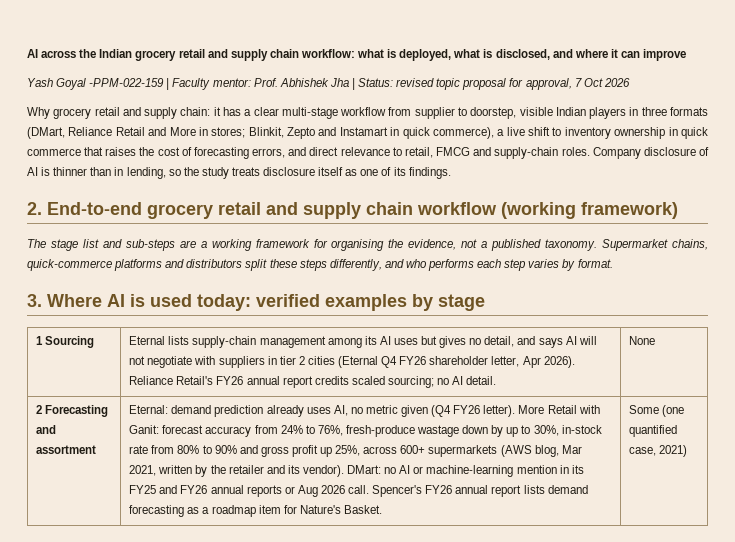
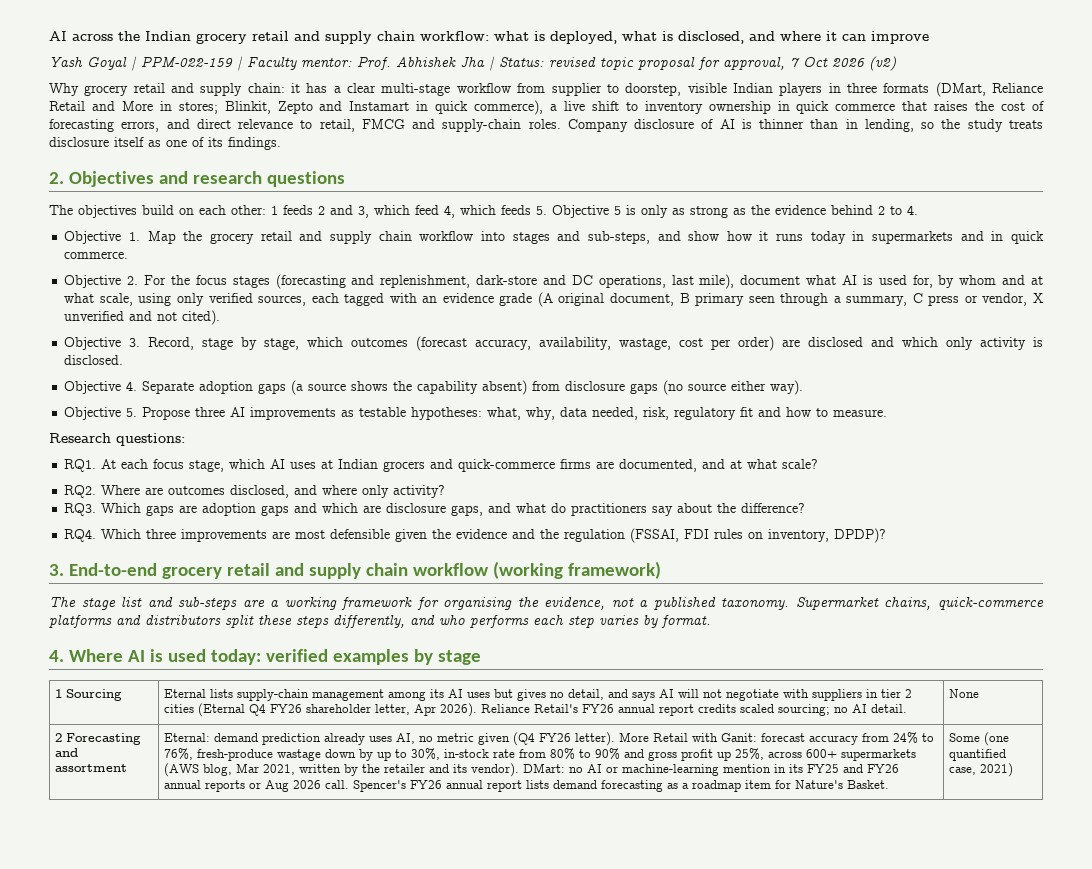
[89,78,165,87] -PPM-022-159 -> [131,56,233,71] | PPM-022-159
(630, 82) none -> [869,56,896,71] (v2)
(42, 208) none -> [68,171,345,187] [49,205,918,218] [64,231,1044,244] [64,251,129,259] [64,274,1044,289] [64,292,1043,307] [64,310,221,325] [64,336,1044,351] [64,355,124,365] [64,380,804,395] [64,407,888,420] [49,433,185,446] [64,459,819,472] [64,485,446,498] [64,503,806,516] [64,528,887,543] [49,564,64,576] Objectives and research questions // The objectives build on each other: 1 feeds 2 and 3, which feed 4, which feeds 5. Objective 5 is only as strong as the evidence behind 2 to 4. // Objective 1. Map the grocery retail and supply chain workflow into stages and sub-steps, and show how it runs today in supermarkets and in quick commerce. // Objective 2. For the focus stages (forecasting and replenishment, dark-store and DC operations, last mile), document what AI is used for, by whom and at what scale, using only verified sources, each tagged with an evidence grade (A original document, B primary seen through a summary, C press or vendor, X unverified and not cited). // Objective 3. Record, stage by stage, which outcomes (forecast accuracy, availability, wastage, cost per order) are disclosed and which only activity is disclosed. // Objective 4. Separate adoption gaps (a source shows the capability absent) from disclosure gaps (no source either way). // Objective 5. Propose three AI improvements as testable hypotheses: what, why, data needed, risk, regulatory fit and how to measure. // Research questions: // RQ1. At each focus stage, which AI uses at Indian grocers and quick-commerce firms are documented, and at what scale? // RQ2. Where are outcomes disclosed, and where only activity? // RQ3. Which gaps are adoption gaps and which are disclosure gaps, and what do practitioners say about the difference? // RQ4. Which three improvements are most defensible given the evidence and the regulation (FSSAI, FDI rules on inventory, DPDP)? // 3.
[27,294,42,307] 3. -> [49,650,64,662] 4.

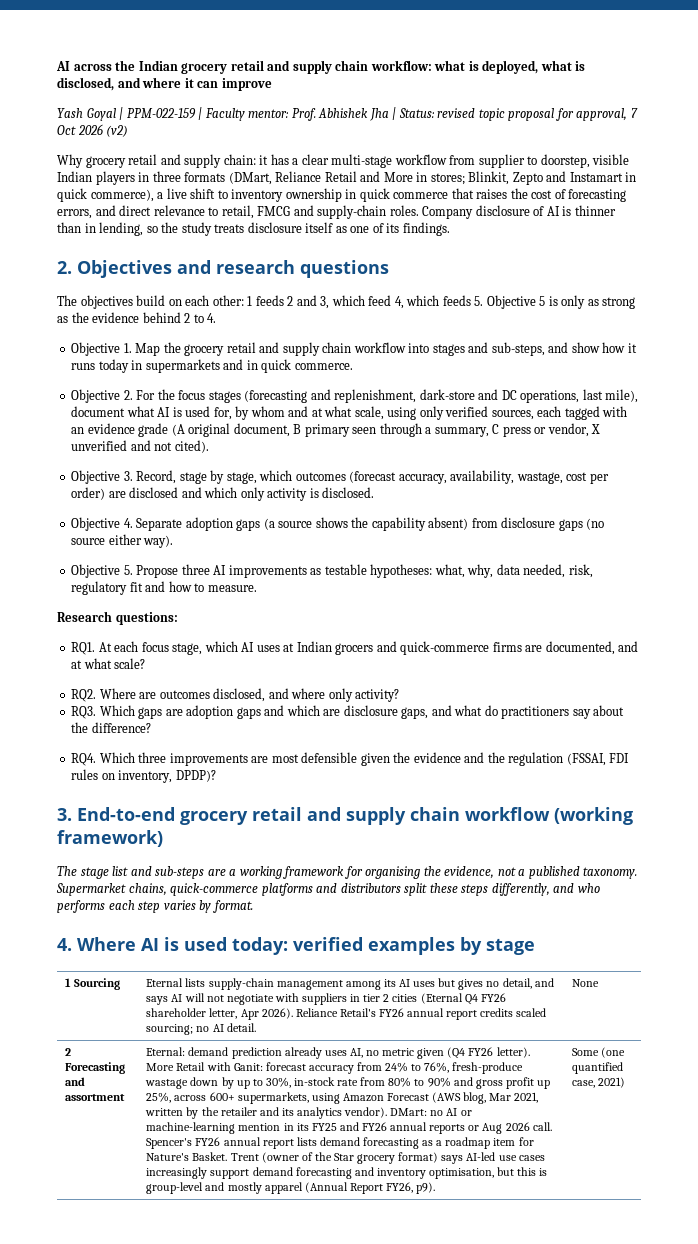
[841,749,917,761] supermarkets -> [237,1092,429,1104] supermarkets, using Amazon Forecast
(468, 768) none -> [296,1107,342,1119] analytics
(890, 784) none -> [230,1152,545,1164] [146,1167,548,1179] [146,1182,436,1194] Trent (owner of the Star grocery format) says AI-led use cases increasingly support demand forecasting and inventory optimisation, but this is group-level and mostly apparel (Annual Report FY26, p9).

